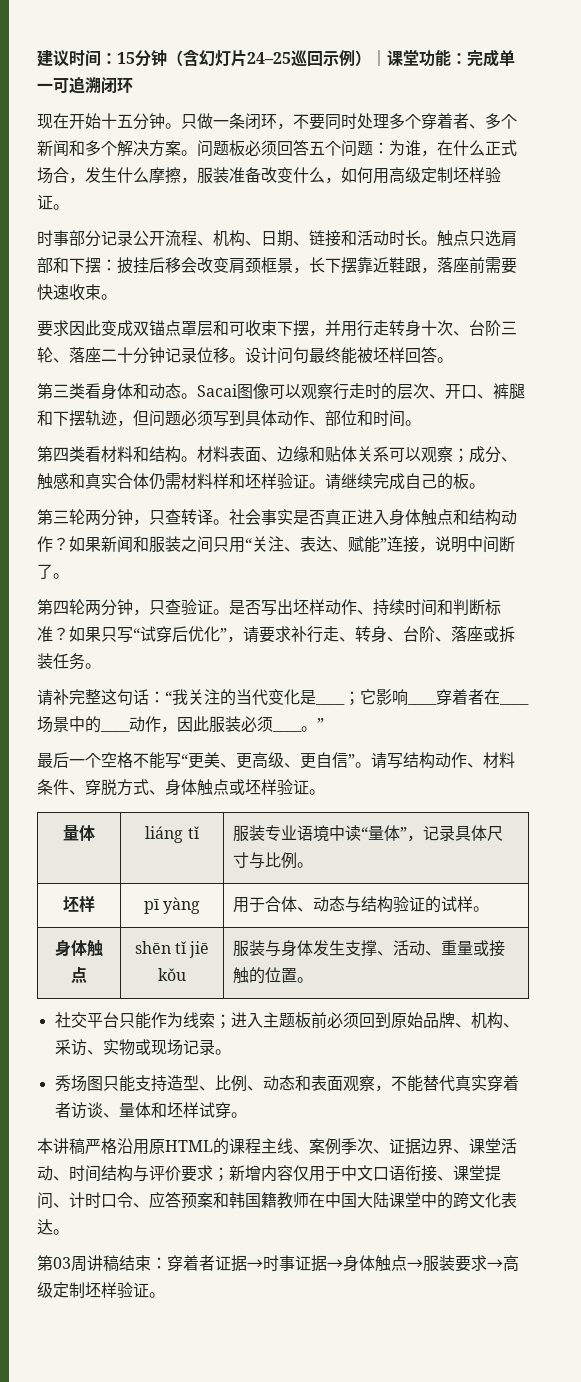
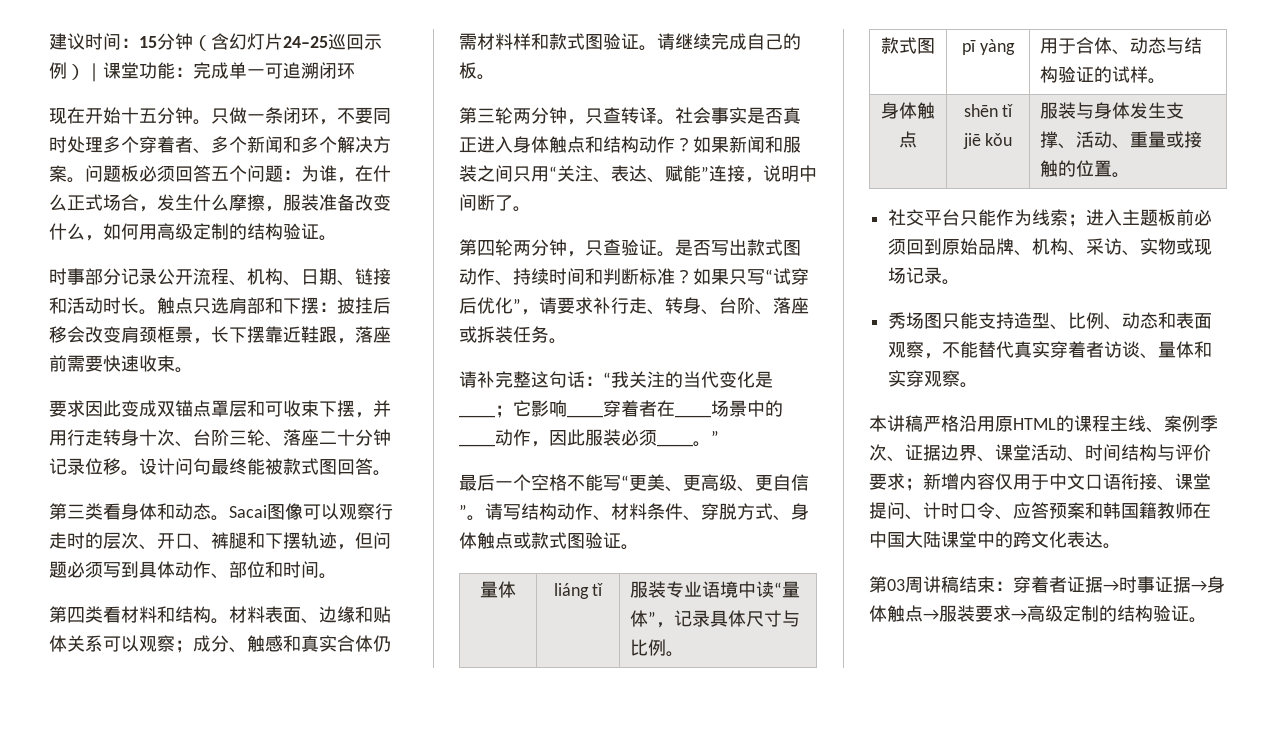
[453,167,485,183] 坯样 -> [229,223,283,240] 的结构
[373,347,405,363] 坯样 -> [283,458,337,475] 款式图
[245,473,277,489] 坯样 -> [549,33,603,50] 款式图
[293,599,325,615] 坯样 -> [747,239,801,256] 款式图
[245,779,277,795] 坯样 -> [531,532,585,549] 款式图
[63,895,95,912] 坯样 -> [881,37,935,54] 款式图
[166,1102,231,1119] 坯样试穿 -> [888,370,961,387] 实穿观察
[85,1282,117,1298] 坯样 -> [1099,605,1153,622] 的结构

